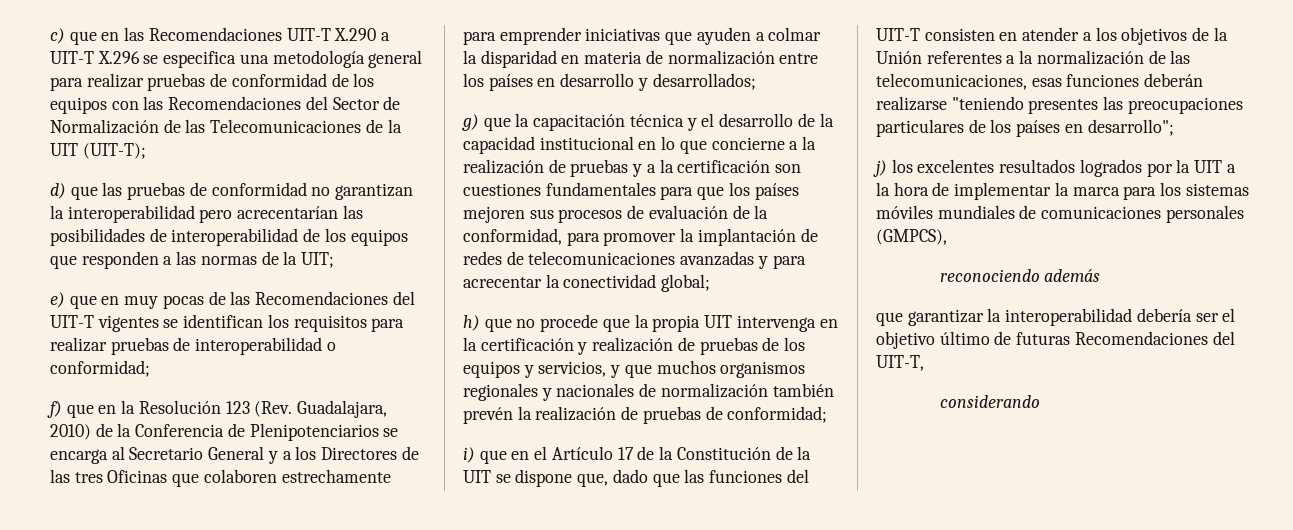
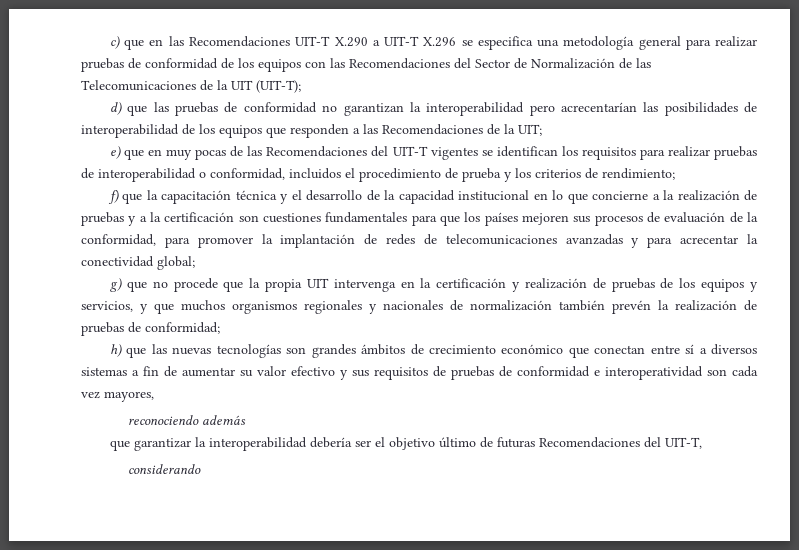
[200,256,257,265] normas -> [382,124,483,135] Recomendaciones
[50,360,150,377] [47,400,388,418] [50,423,399,441] [50,446,419,464] [50,469,391,487] [463,27,822,45] [463,50,819,68] [463,73,756,91] [462,114,479,131] conformidad; // f) que en la Resolución 123 (Rev. Guadalajara, 2010) de la Conferencia de Plenipotenciarios se encarga al Secretario General y a los Directores de las tres Oficinas que colaboren estrechamente para emprender iniciativas que ayuden a colmar la disparidad en materia de normalización entre los países en desarrollo y desarrollados; // g) -> [210,168,675,182] [107,190,119,204] conformidad, incluidos el procedimiento de prueba y los criterios de rendimiento; // f)
[463,315,480,331] h) -> [109,278,122,292] g)
[463,446,812,464] [463,469,809,487] [876,27,1228,45] [876,50,1191,65] [876,73,1204,90] [876,96,1243,114] [876,119,1174,137] [873,159,1236,177] [876,182,1249,200] [876,205,1244,223] [876,229,947,245] i) que en el Artículo 17 de la Constitución de la UIT se dispone que, dado que las funciones del UIT-T consisten en atender a los objetivos de la Unión referentes a la normalización de las telecomunicaciones, esas funciones deberán realizarse "teniendo presentes las preocupaciones particulares de los países en desarrollo"; // j) los excelentes resultados logrados por la UIT a la hora de implementar la marca para los sistemas móviles mundiales de comunicaciones personales (GMPCS), -> [109,344,758,358] [81,366,758,380] [81,391,154,402] h) que las nuevas tecnologías son grandes ámbitos de crecimiento económico que conectan entre sí a diversos sistemas a fin de aumentar su valor efectivo y sus requisitos de pruebas de conformidad e interoperatividad son cada vez mayores,

